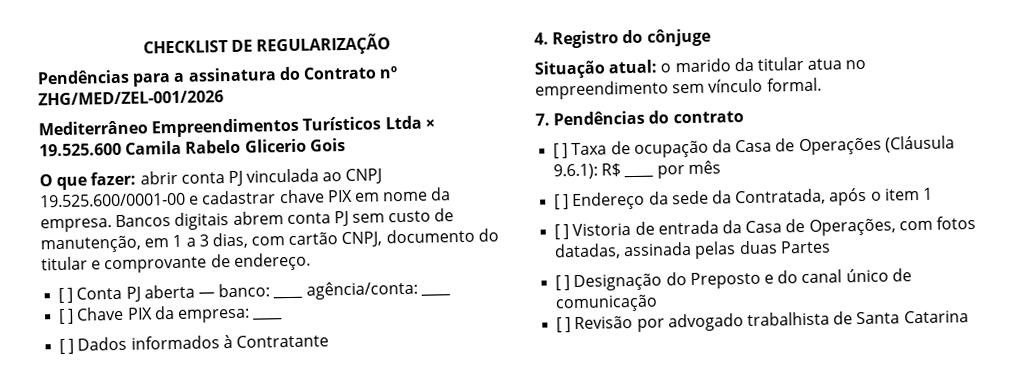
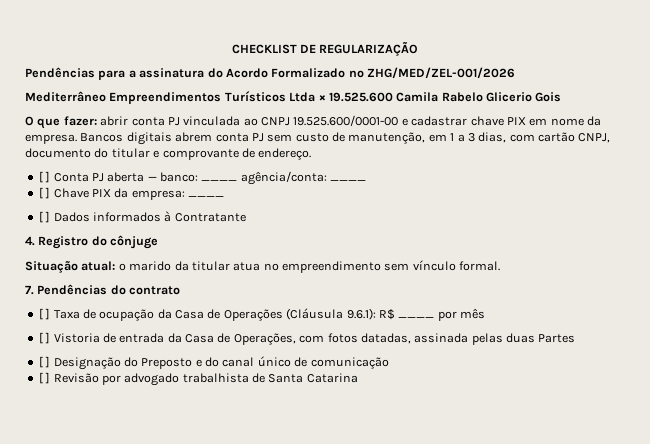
[302,66,377,80] Contrato -> [225,68,346,78] Acordo Formalizado
[554,187,933,211] // [ ] Endereço da sede da Contratada, após o item 1 -> (485, 313) none

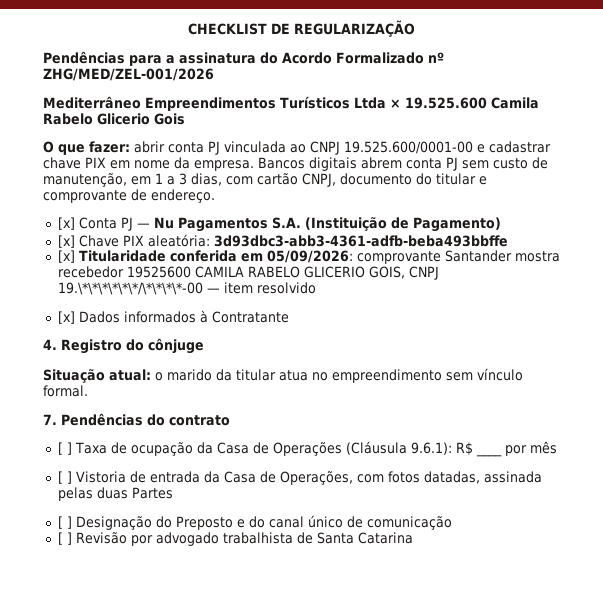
[38,171,367,185] [38,187,224,200] [38,211,51,223] [ ] Conta PJ aberta — banco: ____ agência/conta: ____ // [ ] Chave PIX da empresa: ____ // [ ] -> [57,217,501,232] [57,234,508,248] [57,250,560,264] [57,266,439,280] [57,282,316,295] [57,311,75,324] [x] Conta PJ — Nu Pagamentos S.A. (Instituição de Pagamento) // [x] Chave PIX aleatória: 3d93dbc3-abb3-4361-adfb-beba493bbffe // [x] Titularidade conferida em 05/09/2026: comprovante Santander mostra recebedor 19525600 CAMILA RABELO GLICERIO GOIS, CNPJ 19.\*\*\*\*\*\*/\*\*\*\*-00 — item resolvido // [x]

